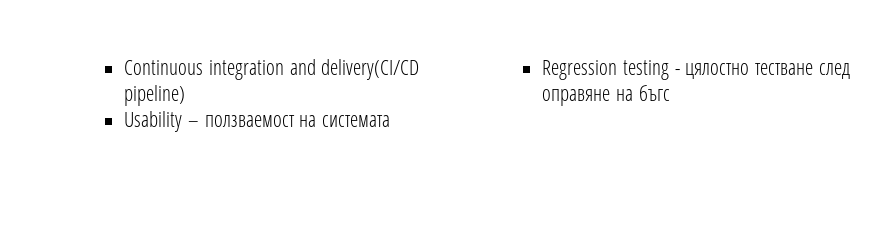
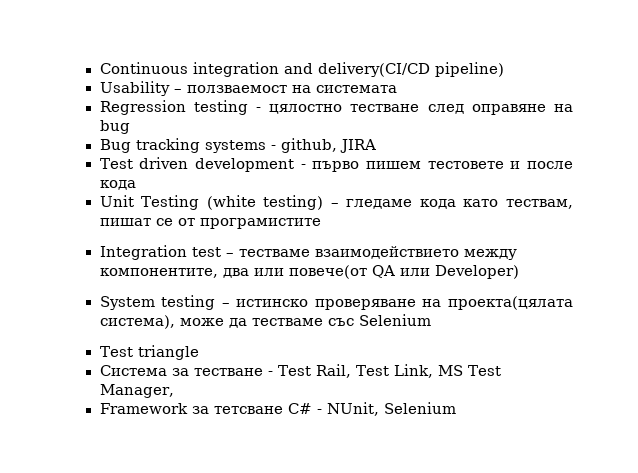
[638,85,670,101] бъгс -> [99,120,130,134] [99,138,376,153] [99,157,573,172] [99,180,136,190] [99,195,574,210] [99,218,321,229] [99,245,517,260] [99,265,519,279] [99,295,573,310] [99,314,431,329] [99,345,199,360] [99,364,501,378] [99,384,174,398] [99,402,456,416] bug // Bug tracking systems - github, JIRA // Test driven development - първо пишем тестовете и после кода // Unit Testing (white testing) – гледаме кода като тествам, пишат се от програмистите // Integration test – тестваме взаимодействието между компонентите, два или повече(от QA или Developer) // System testing – истинско проверяване на проекта(цялата система), може да тестваме със Selenium // Test triangle // Система за тестване - Test Rail, Test Link, MS Test Manager, // Framework за тетсване C# - NUnit, Selenium

